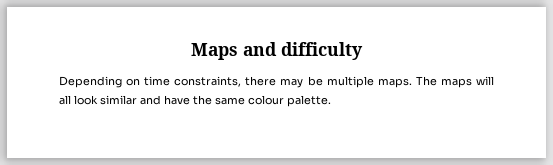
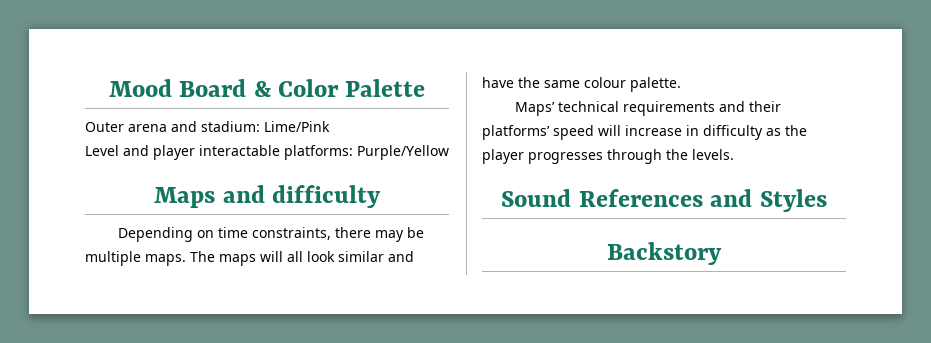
(191, 51) none -> [108,79,426,97] [85,121,330,132] [85,145,449,160] Mood Board & Color Palette // Outer arena and stadium: Lime/Pink // Level and player interactable platforms: Purple/Yellow //
(331, 101) none -> [515,101,782,116] [482,125,807,140] [482,149,734,164] [501,189,827,212] [607,242,722,265] // Maps’ technical requirements and their platforms’ speed will increase in difficulty as the player progresses through the levels. // Sound References and Styles // Backstory

